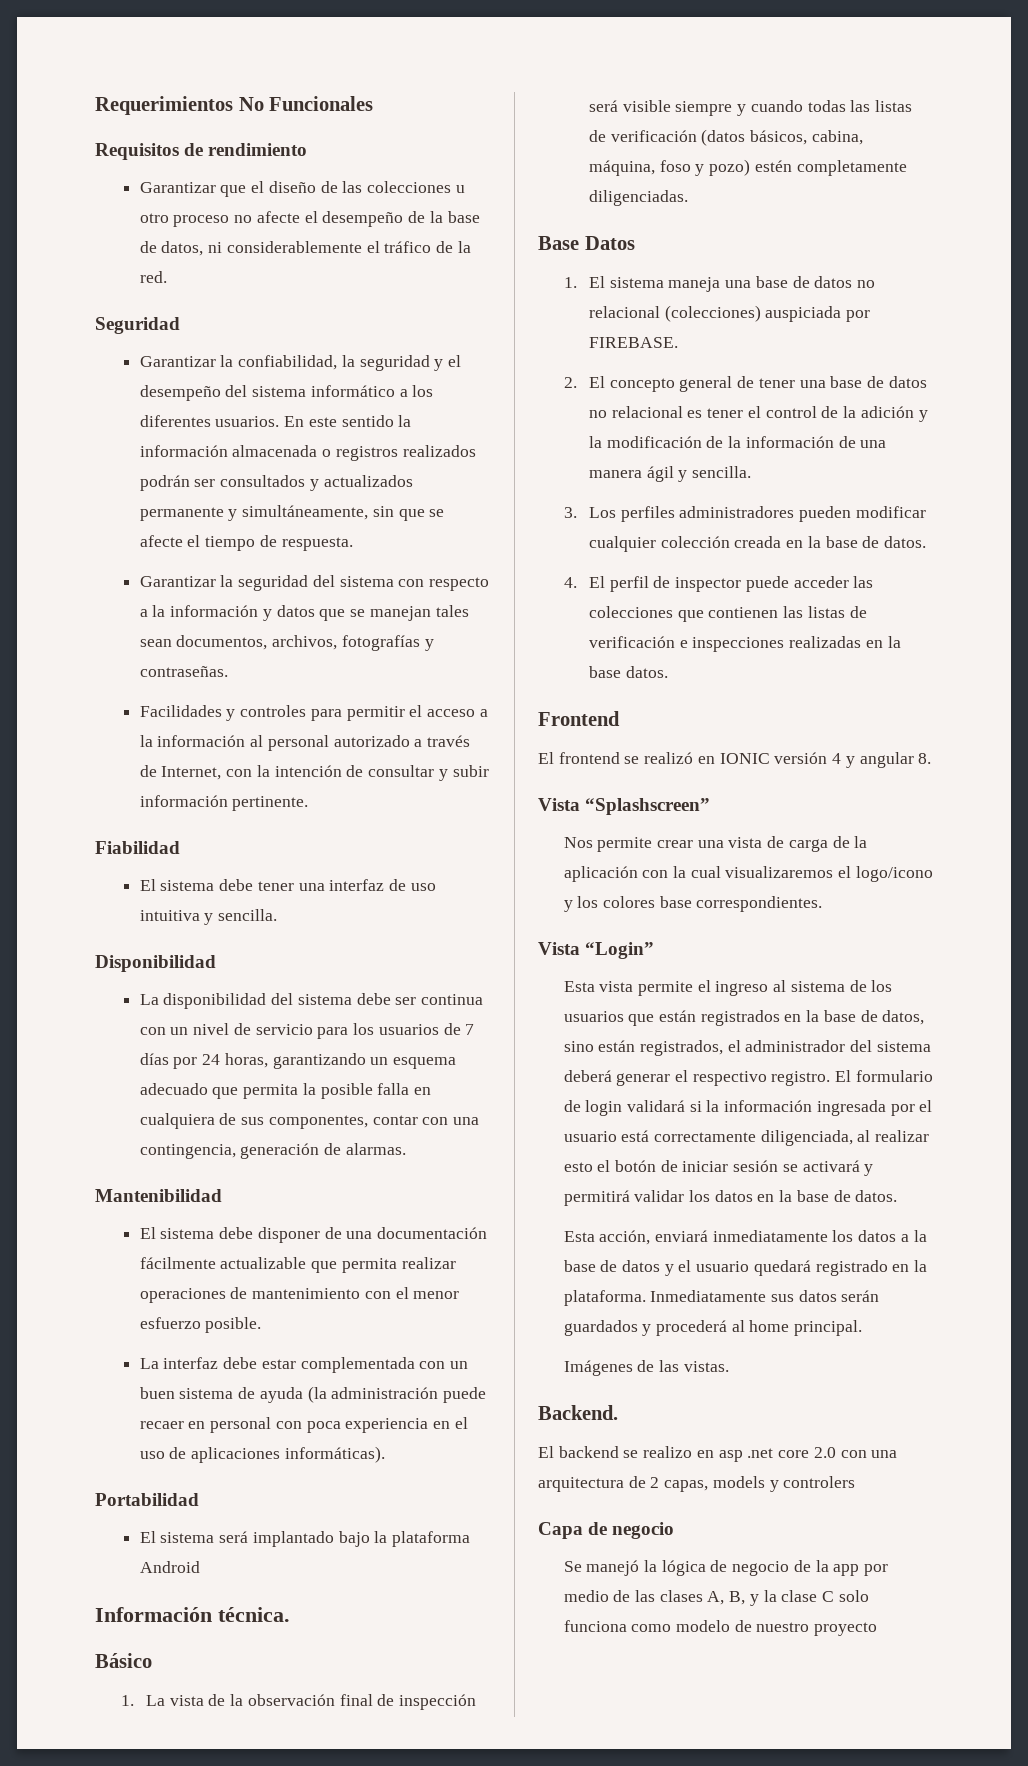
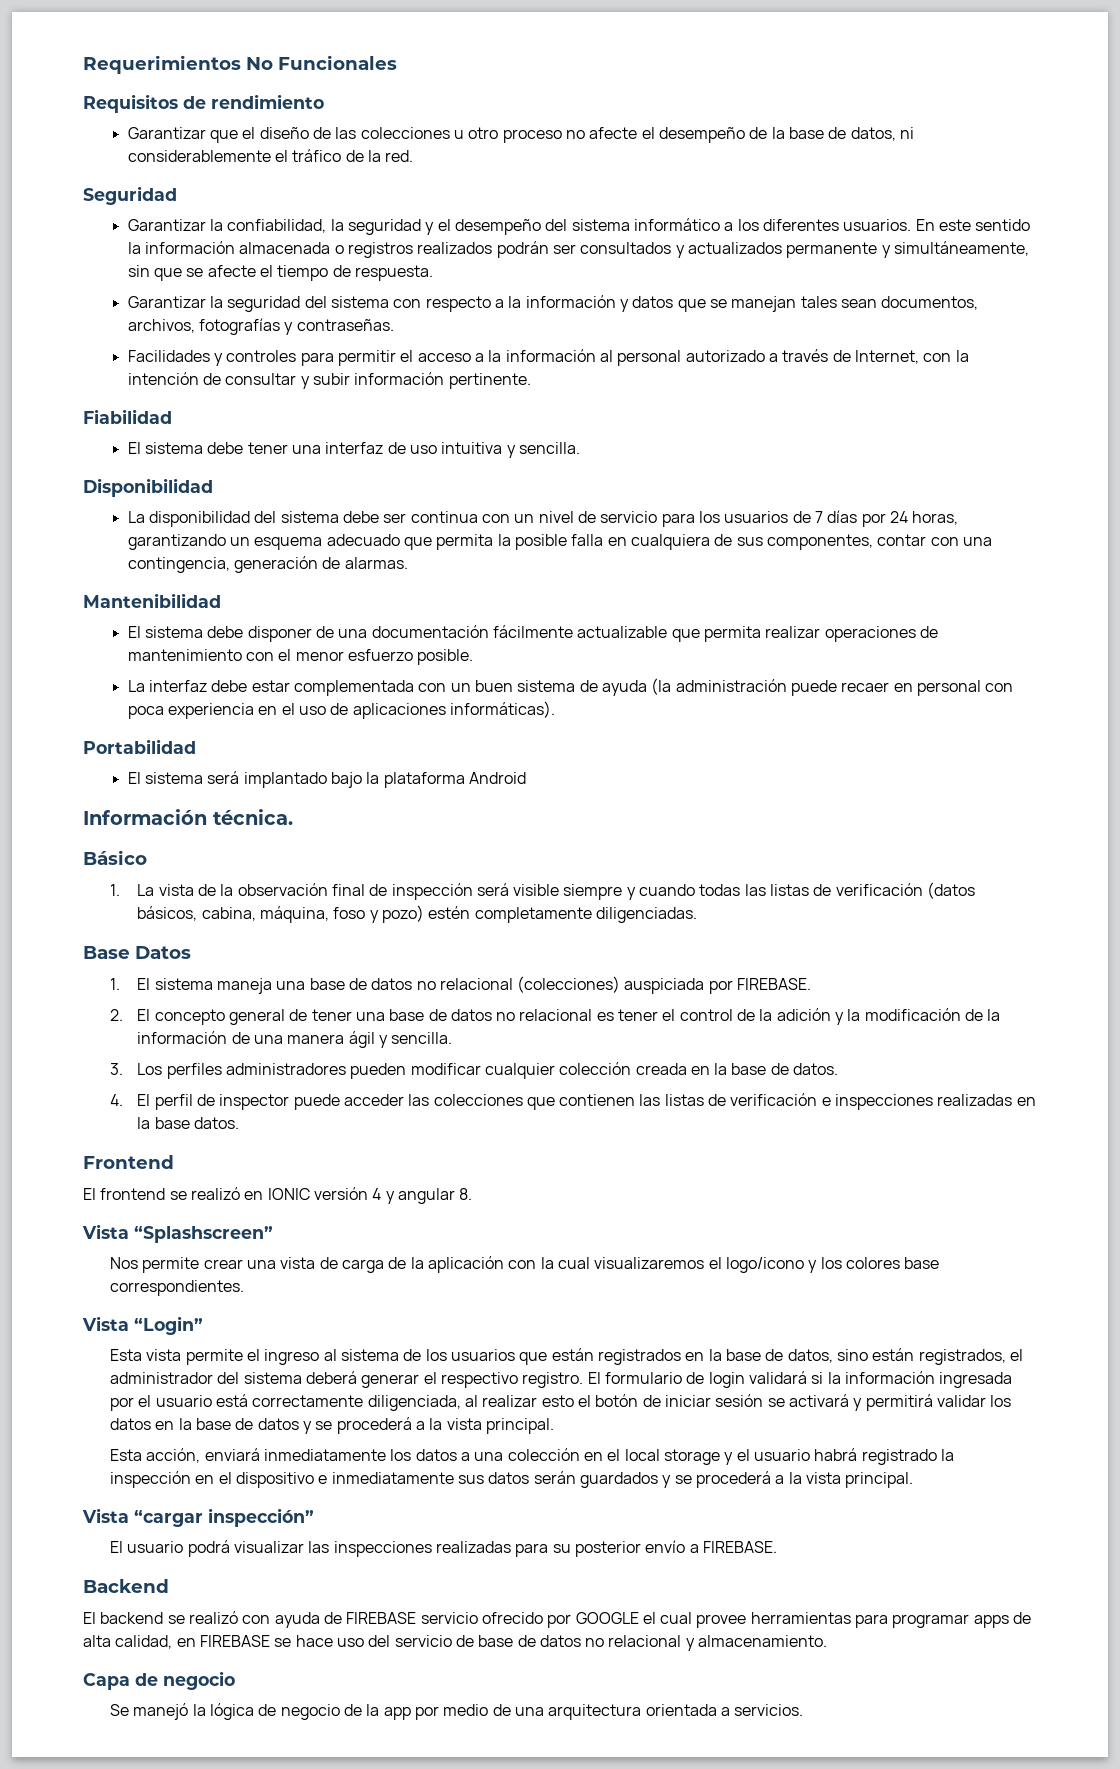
[855,1190,898,1202] datos. -> [257,1417,554,1434] datos y se procederá a la vista principal.
[913,1230,927,1242] [563,1260,928,1276] [563,1290,767,1306] la base de datos y el usuario quedará registrado en la plataforma. Inmediatamente -> [474,1448,954,1465] [110,1471,454,1488] una colección en el local storage y el usuario habrá registrado la inspección en el dispositivo e inmediatamente
[655,1320,863,1336] [563,1360,729,1376] [538,1405,618,1420] [538,1446,898,1462] [538,1476,856,1492] procederá al home principal. // Imágenes de las vistas. // Backend. // El backend se realizo en asp .net core 2.0 con una arquitectura de 2 capas, models y controlers -> [674,1471,914,1488] [82,1508,314,1527] [110,1540,777,1557] [83,1579,169,1593] [83,1611,1032,1628] [83,1635,828,1651] se procederá a la vista principal. // Vista “cargar inspección” // El usuario podrá visualizar las inspecciones realizadas para su posterior envío a FIREBASE. // Backend // El backend se realizó con ayuda de FIREBASE servicio ofrecido por GOOGLE el cual provee herramientas para programar apps de alta calidad, en FIREBASE se hace uso del servicio de base de datos no relacional y almacenamiento.
[634,1590,869,1606] [563,1620,878,1636] las clases A, B, y la clase C solo funciona como modelo de nuestro proyecto -> [514,1704,804,1720] una arquitectura orientada a servicios.

